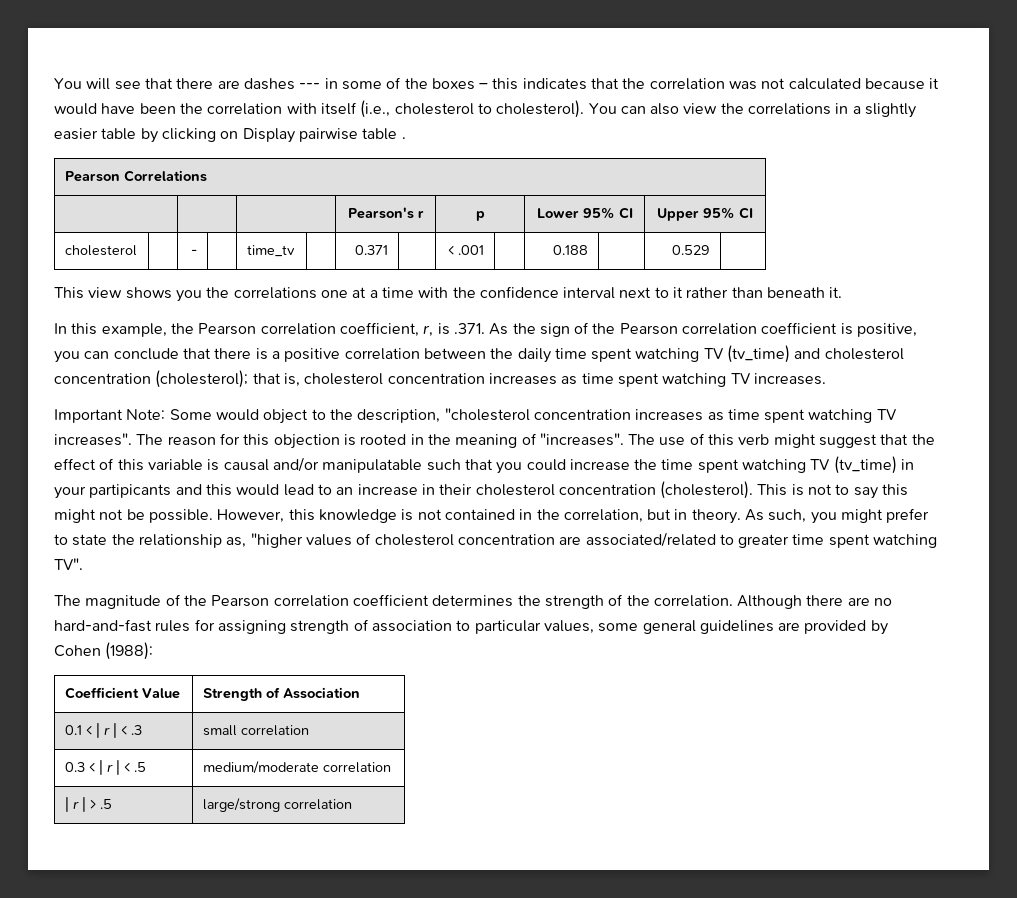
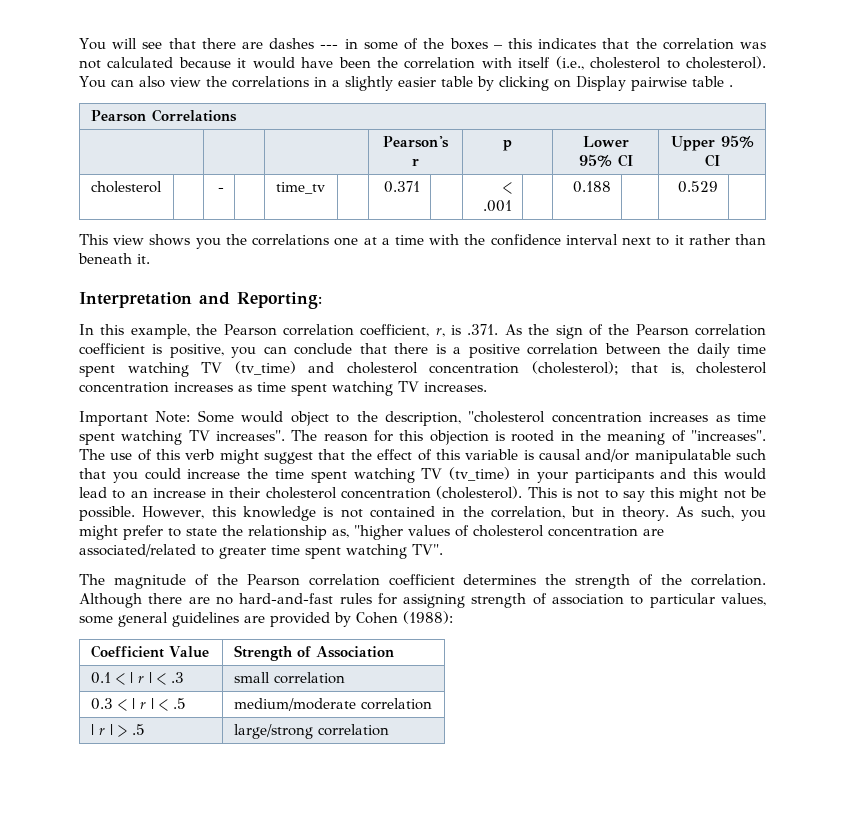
(843, 292) none -> [79,292,322,309] // Interpretation and Reporting:
[89,484,172,498] partipicants -> [574,469,654,483] participants

